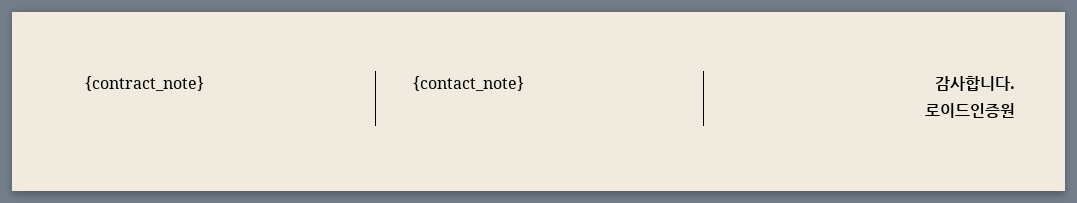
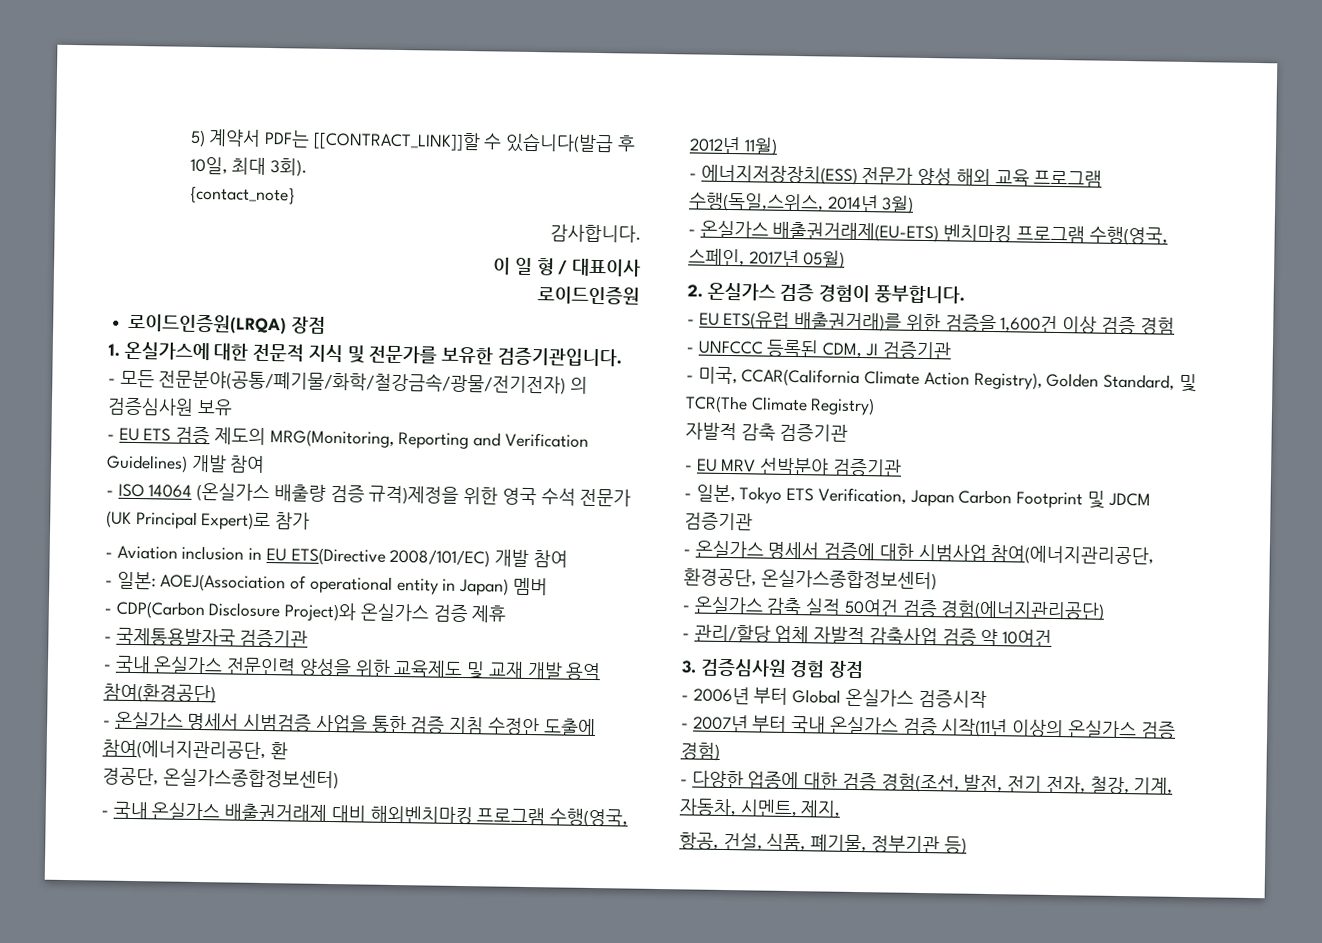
[85,76,205,91] [413,76,525,91] [935,76,1015,91] [925,103,1015,118] {contract_note} // {contact_note} // 감사합니다. // 로이드인증원 -> [189,129,636,154] [189,156,307,177] [189,185,296,205] [550,224,641,243] [492,257,642,277] [537,286,640,305] [128,313,326,335] [108,341,622,367] [108,369,589,395] [107,397,233,416] [107,426,589,450] [106,454,266,473] [106,482,632,507] [106,510,311,531] [105,545,568,568] [105,571,548,596] [104,600,507,623] [104,627,309,648] [103,655,602,681] [103,683,216,704] [103,711,596,737] [102,739,288,761] [102,767,339,790] [101,801,629,828] [689,136,778,156] [689,164,1103,188] [688,192,915,214] [688,220,1168,246] [688,248,846,269] [687,282,965,304] [687,310,1175,335] [686,339,951,360] [686,366,1197,393] [685,395,876,416] [685,422,849,442] [685,457,902,477] [684,484,1151,509] [684,512,753,531] [683,540,1155,566] [683,568,937,591] [682,596,1106,621] [682,624,1053,647] [681,658,865,679] [681,686,987,708] [681,714,1176,739] [680,742,720,761] [680,770,1174,795] [679,798,842,818] [679,832,967,855] 5) 계약서 PDF는 [[CONTRACT_LINK]]할 수 있습니다(발급 후 10일, 최대 3회). // {contact_note} // 감사합니다. // 이 일 형 / 대표이사 // 로이드인증원 // 로이드인증원(LRQA) 장점 // 1. 온실가스에 대한 전문적 지식 및 전문가를 보유한 검증기관입니다. // - 모든 전문분야(공통/폐기물/화학/철강금속/광물/전기전자) 의 검증심사원 보유 // - EU ETS 검증 제도의 MRG(Monitoring, Reporting and Verification Guidelines) 개발 참여 // - ISO 14064 (온실가스 배출량 검증 규격)제정을 위한 영국 수석 전문가 (UK Principal Expert)로 참가 // - Aviation inclusion in EU ETS(Directive 2008/101/EC) 개발 참여 // - 일본: AOEJ(Association of operational entity in Japan) 멤버 // - CDP(Carbon Disclosure Project)와 온실가스 검증 제휴 // - 국제통용발자국 검증기관 // - 국내 온실가스 전문인력 양성을 위한 교육제도 및 교재 개발 용역 참여(환경공단) // - 온실가스 명세서 시범검증 사업을 통한 검증 지침 수정안 도출에 참여(에너지관리공단, 환 // 경공단, 온실가스종합정보센터) // - 국내 온실가스 배출권거래제 대비 해외벤치마킹 프로그램 수행(영국, 2012년 11월) // - 에너지저장장치(ESS) 전문가 양성 해외 교육 프로그램 수행(독일,스위스, 2014년 3월) // - 온실가스 배출권거래제(EU-ETS) 벤치마킹 프로그램 수행(영국, 스페인, 2017년 05월) // 2. 온실가스 검증 경험이 풍부합니다. // - EU ETS(유럽 배출권거래)를 위한 검증을 1,600건 이상 검증 경험 // - UNFCCC 등록된 CDM, JI 검증기관 // - 미국, CCAR(California Climate Action Registry), Golden Standard, 및 TCR(The Climate Registry) // 자발적 감축 검증기관 // - EU MRV 선박분야 검증기관 // - 일본, Tokyo ETS Verification, Japan Carbon Footprint 및 JDCM 검증기관 // - 온실가스 명세서 검증에 대한 시범사업 참여(에너지관리공단, 환경공단, 온실가스종합정보센터) // - 온실가스 감축 실적 50여건 검증 경험(에너지관리공단) // - 관리/할당 업체 자발적 감축사업 검증 약 10여건 // 3. 검증심사원 경험 장점 // - 2006년 부터 Global 온실가스 검증시작 // - 2007년 부터 국내 온실가스 검증 시작(11년 이상의 온실가스 검증 경험) // - 다양한 업종에 대한 검증 경험(조선, 발전, 전기 전자, 철강, 기계, 자동차, 시멘트, 제지, // 항공, 건설, 식품, 폐기물, 정부기관 등)

